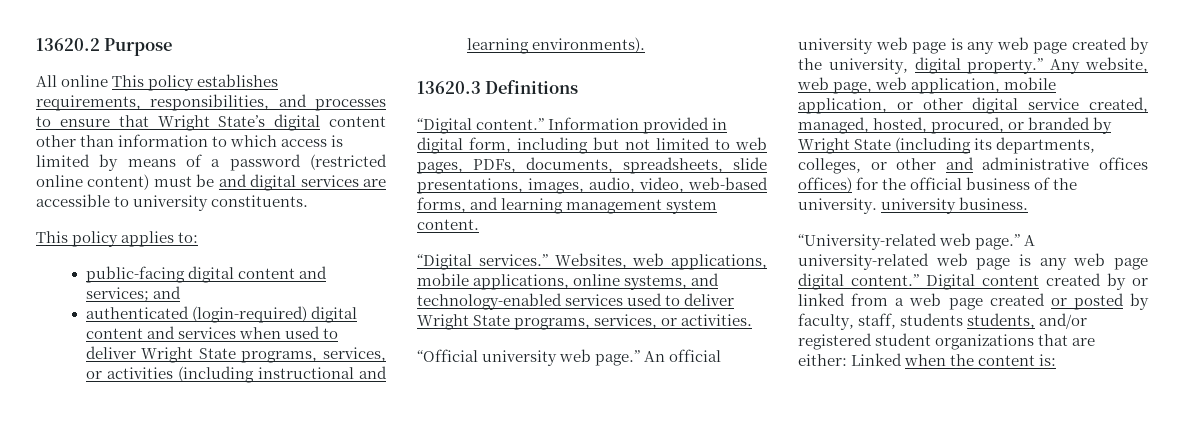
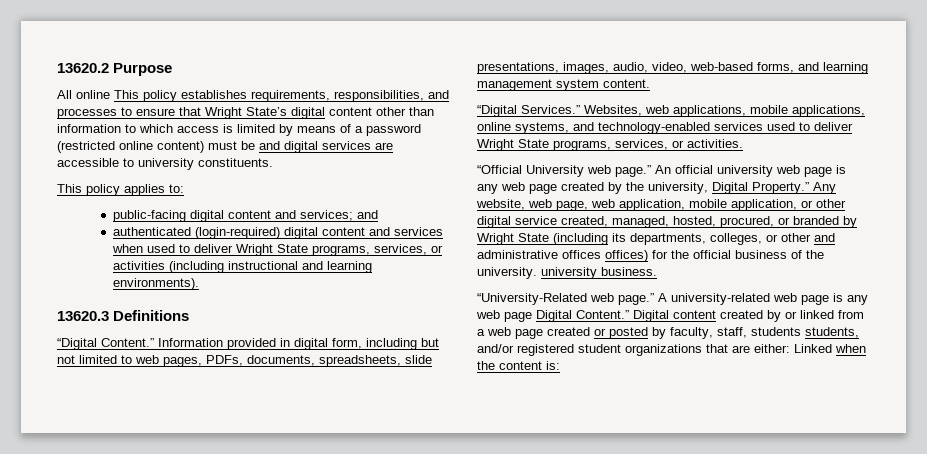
[476,118,545,130] content.” -> [101,338,154,347] Content.”
[478,254,548,266] services.” -> [521,105,580,114] Services.”
[482,350,558,366] university -> [526,165,584,177] University
[914,57,1044,74] digital property.” -> [712,182,809,194] Digital Property.”
[798,233,937,250] “University-related -> [477,293,587,305] “University-Related
[798,273,919,290] digital content.” -> [536,310,629,322] Digital Content.”

